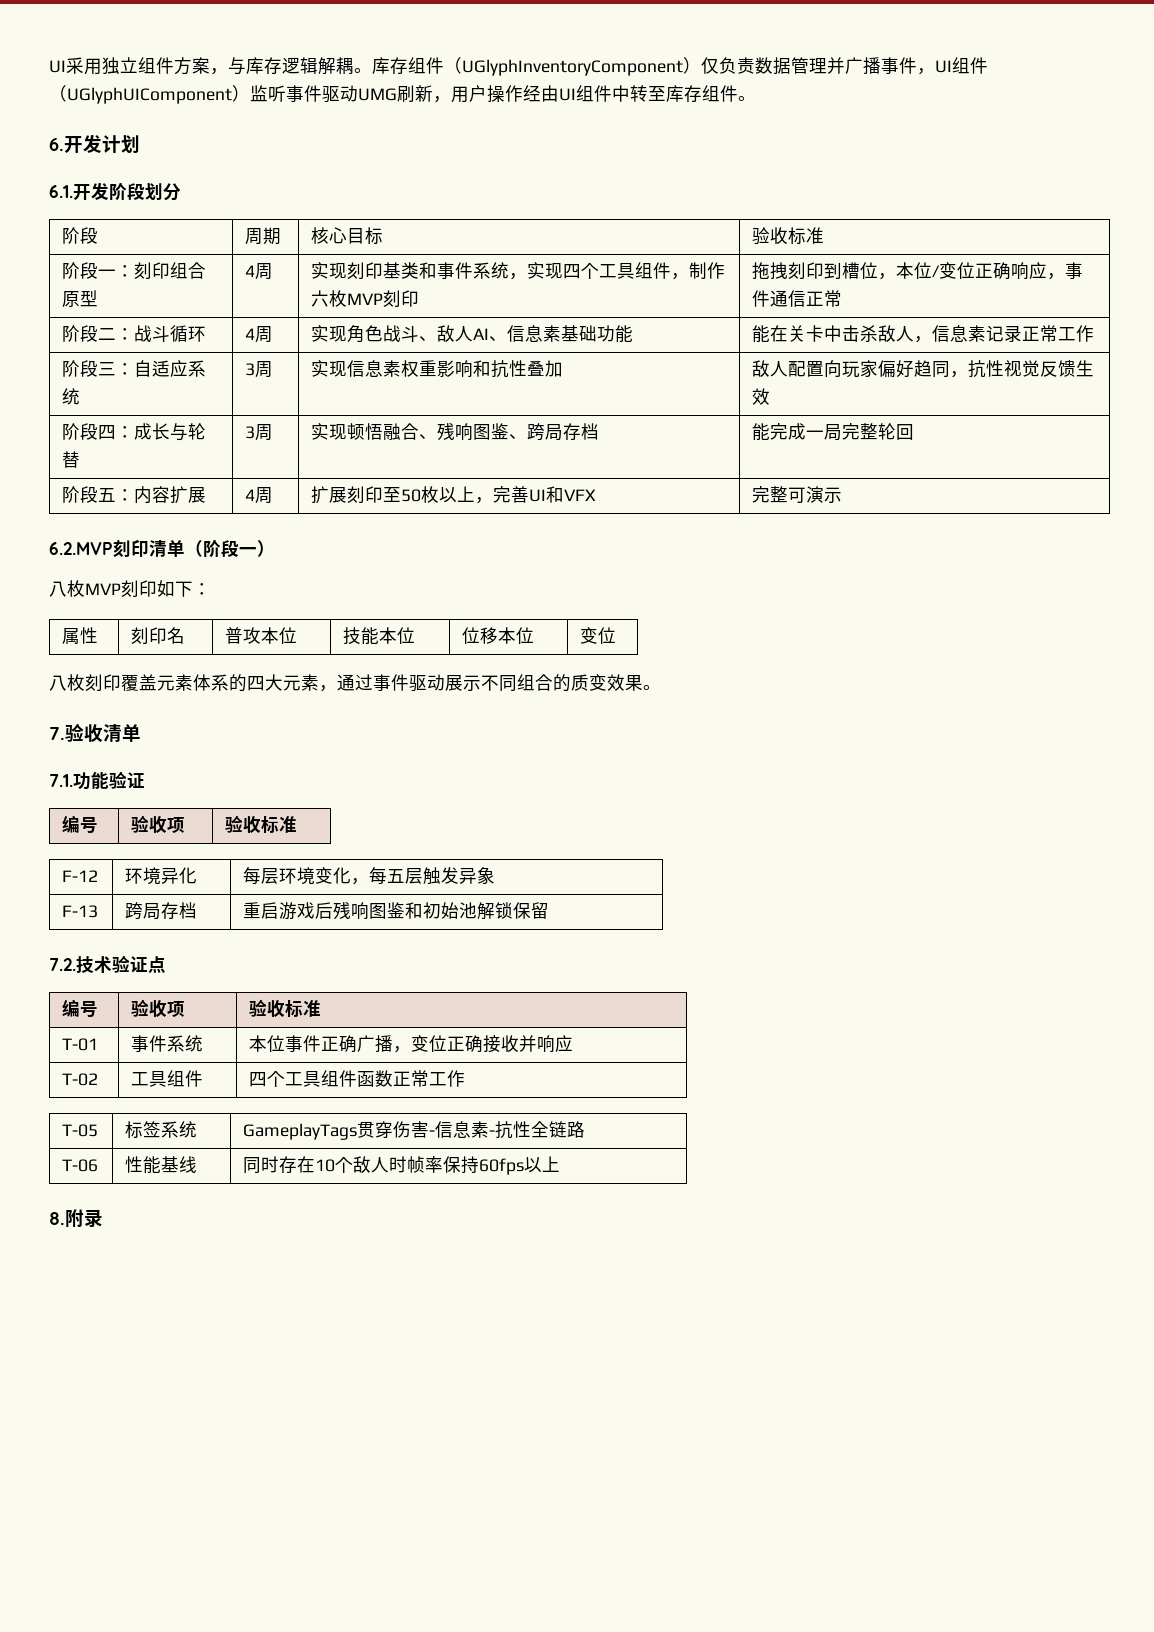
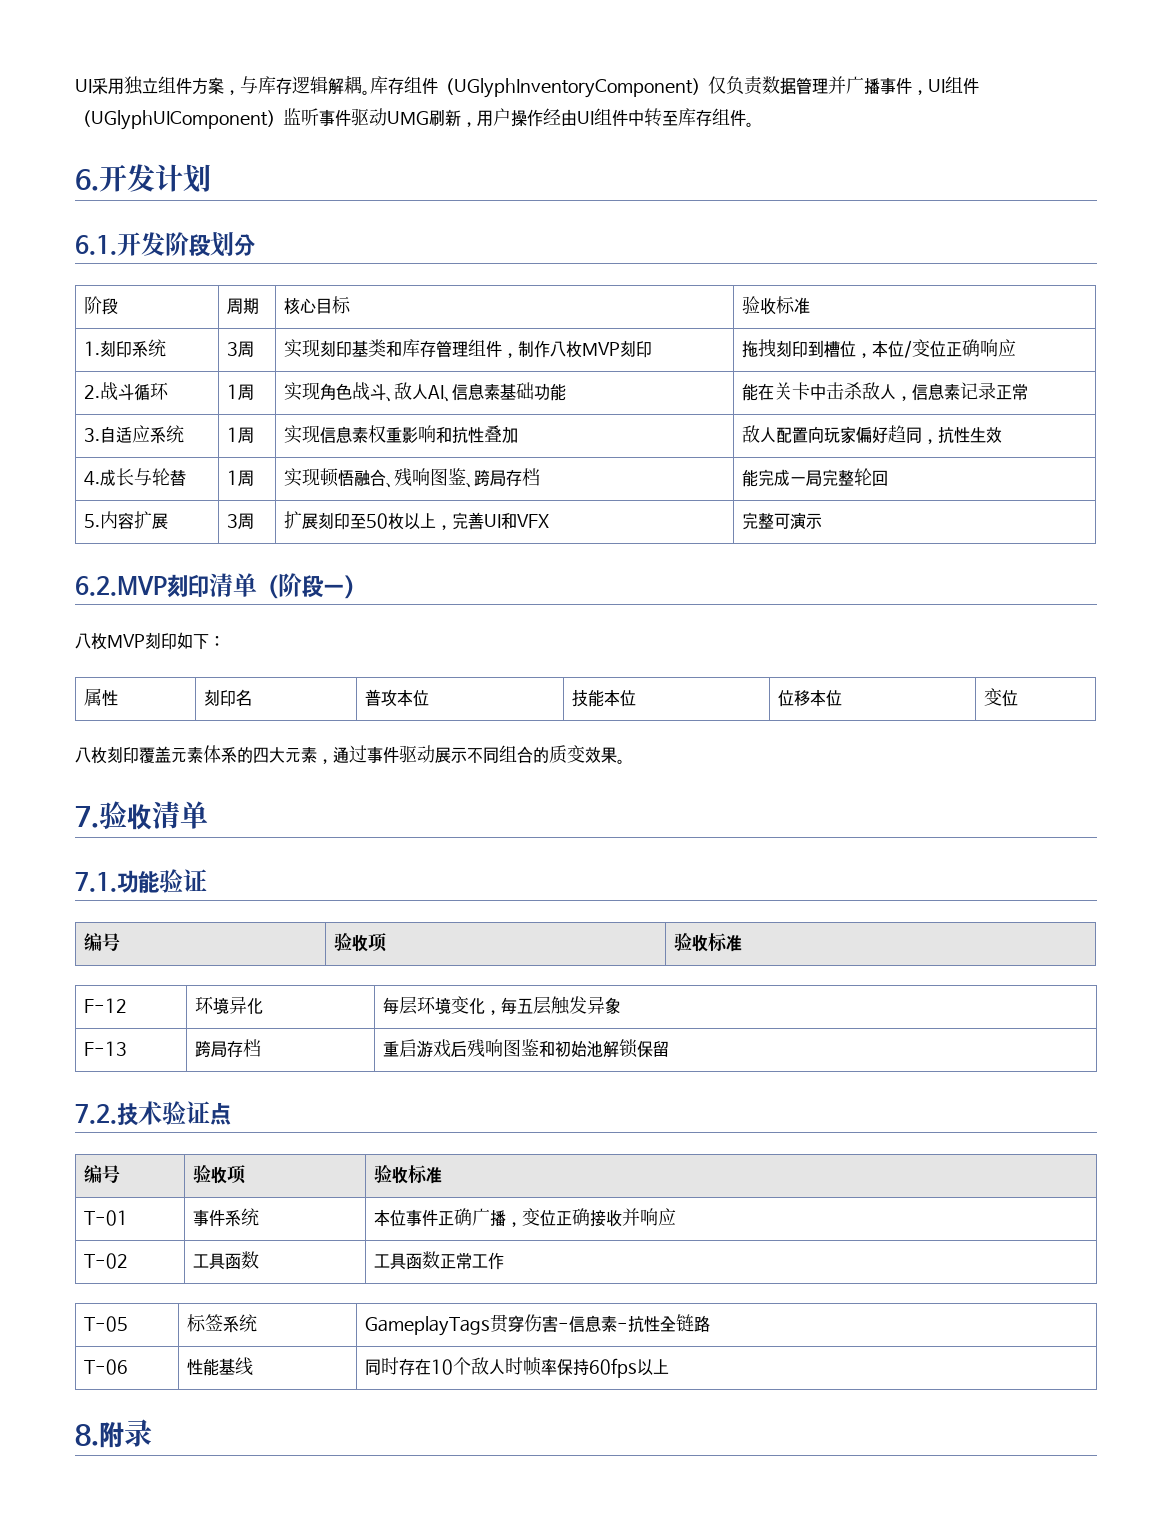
[62,262,207,280] [62,290,99,307] [245,265,256,277] 阶段一：刻印组合原型 | 4 -> [84,339,167,358] [227,342,239,356] 1.刻印系统 | 3
[437,262,636,280] 事件系统，实现四个工具 -> [402,339,469,358] 库存管理
[311,290,330,307] 六 -> [550,341,567,357] 八
[1047,262,1084,280] [752,290,843,307] [62,325,135,342] ，事件通信正常 // 阶段二： -> [84,385,101,399] // 2.
[245,328,256,340] 4 -> [227,384,239,399] 1
[1058,325,1095,342] [62,360,135,377] 工作 // 阶段三： -> [84,428,101,442] // 3.
[245,363,256,376] 3 -> [227,427,239,442] 1
[1004,360,1077,377] 视觉反馈 -> (971, 435) none
[62,423,135,440] 阶段四： -> [84,471,101,486] 4.
[245,426,256,439] 3 -> [227,470,239,485] 1
[62,486,135,503] 阶段五： -> [84,514,101,528] 5.
[245,489,256,501] 4 -> [227,514,239,528] 3
[167,1070,204,1087] [249,1070,358,1087] 组件 | 四个工具组件 -> [225,1251,260,1270] [374,1253,407,1270] 函数 | 工具

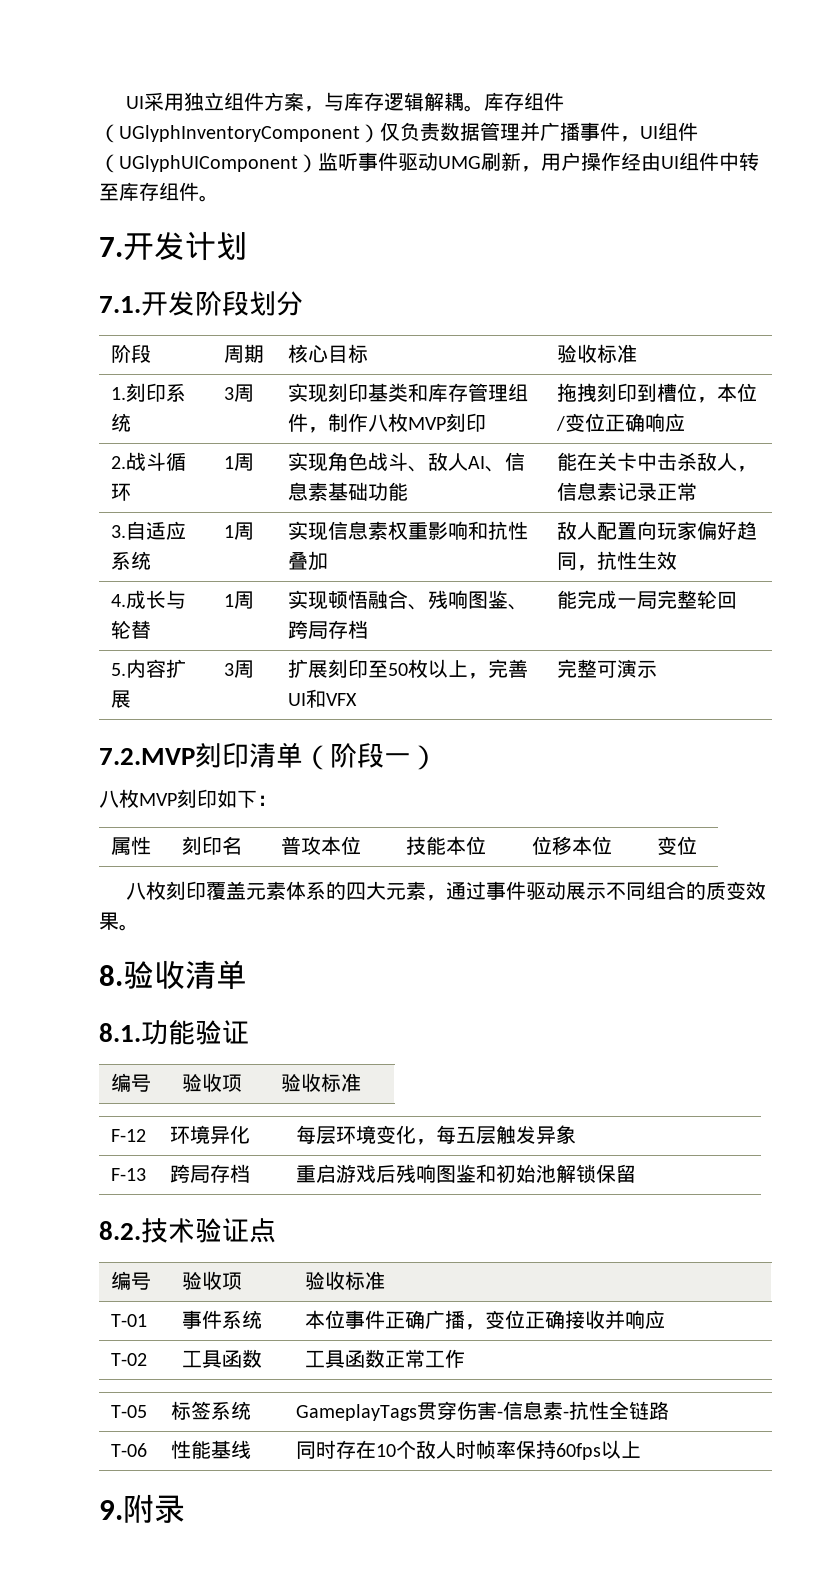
[75,169,99,191] 6. -> [99,237,123,257] 7.
[75,235,117,255] 6.1. -> [99,296,141,313] 7.1.
[75,576,167,596] 6.2.MVP -> [99,748,195,765] 7.2.MVP
[75,806,99,828] 7. -> [99,965,123,986] 8.
[75,872,117,892] 7.1. -> [99,1023,141,1042] 8.1.
[75,1104,117,1124] 7.2. -> [99,1221,141,1240] 8.2.
[75,1424,99,1446] 8. -> [99,1500,123,1520] 9.

